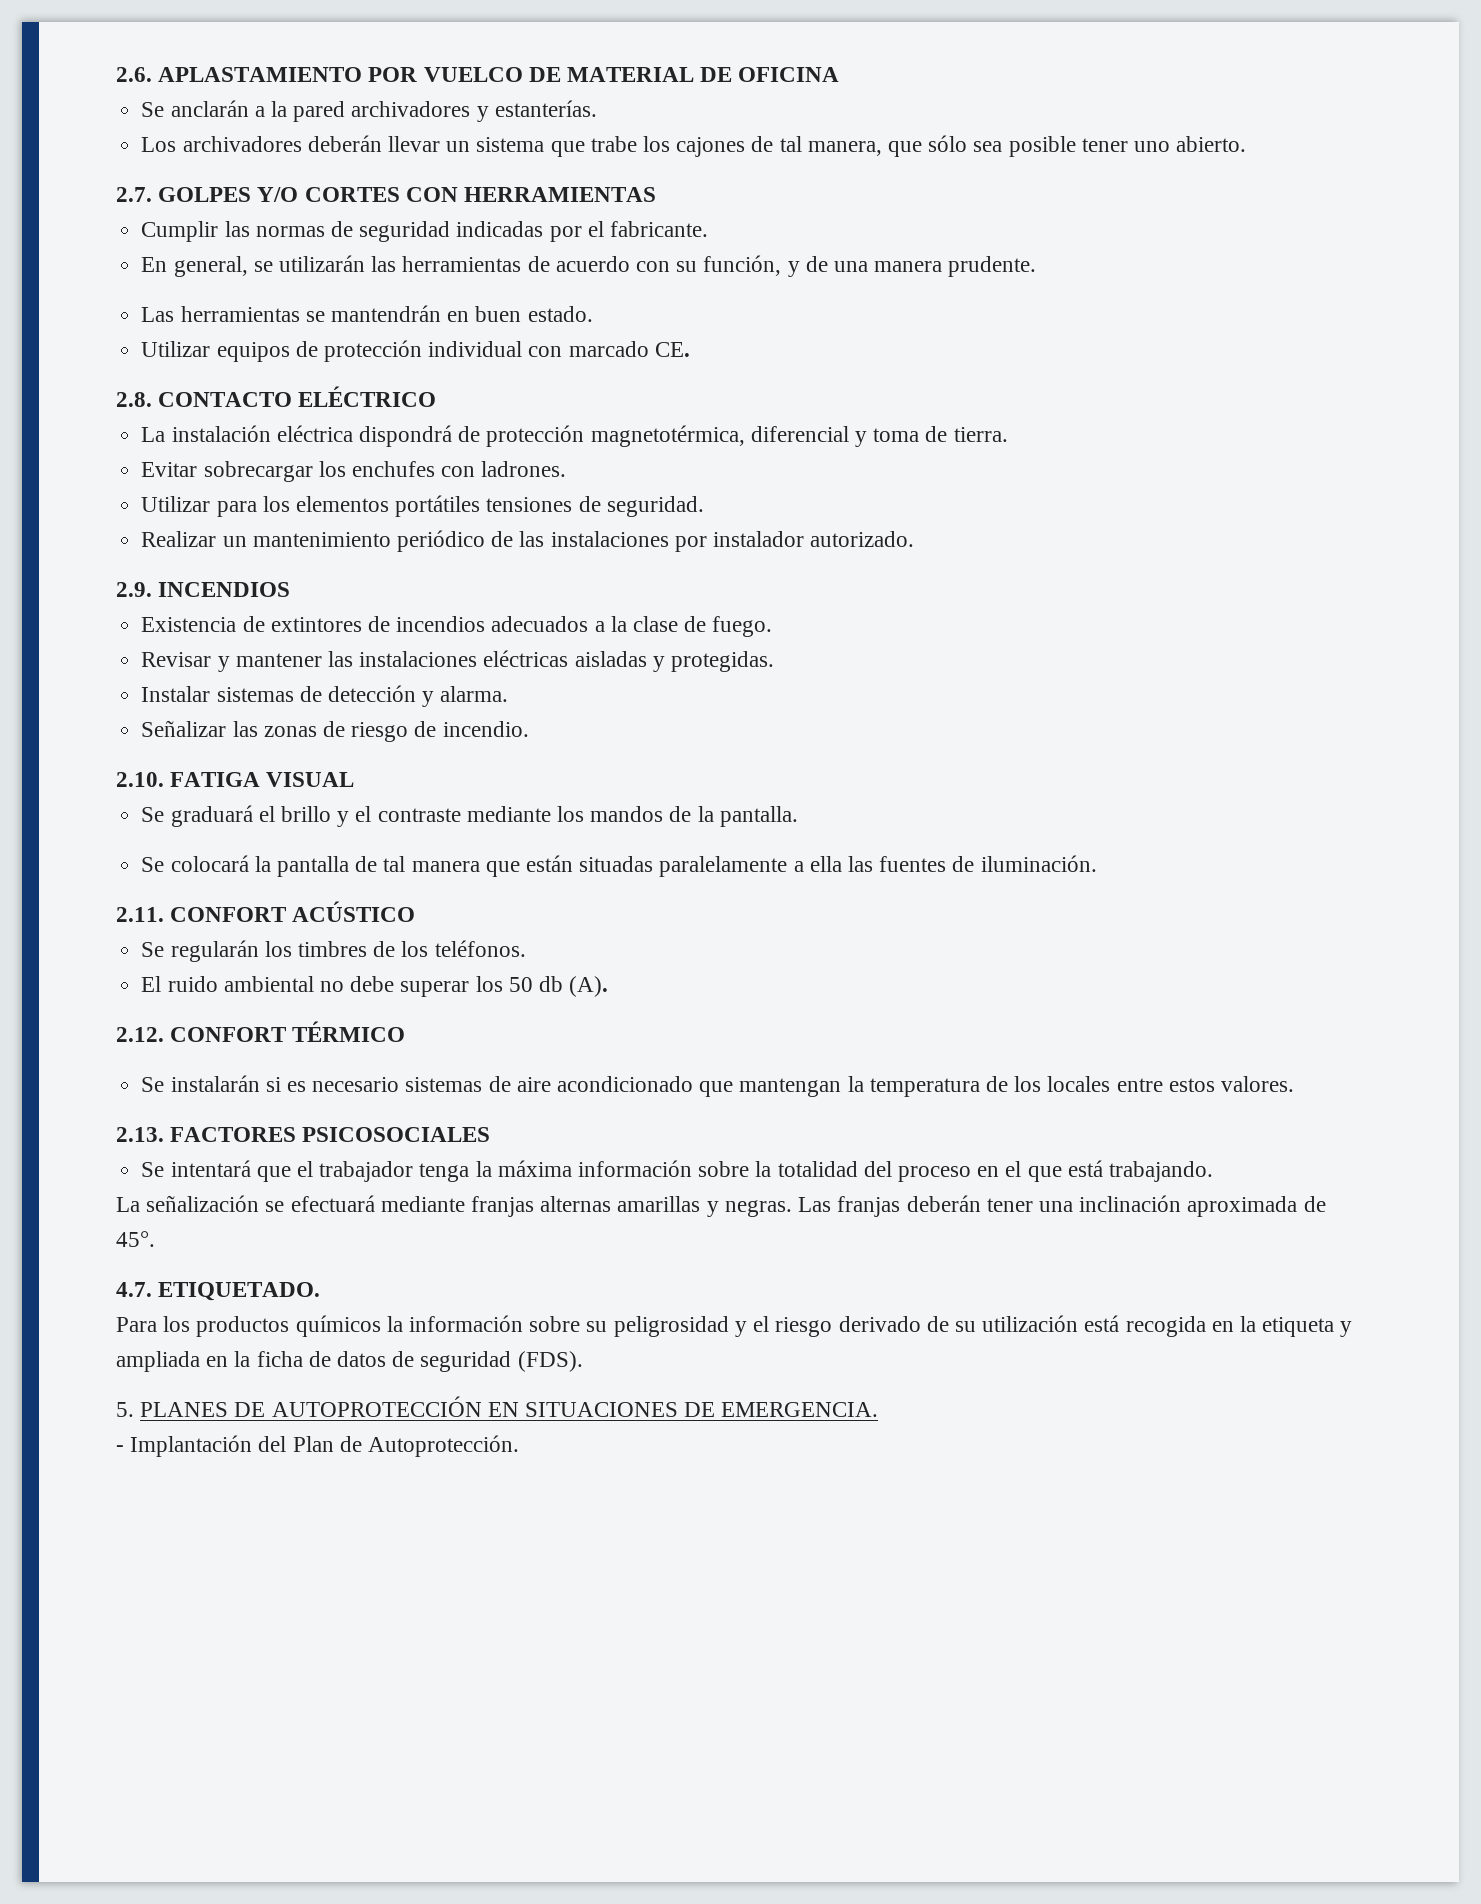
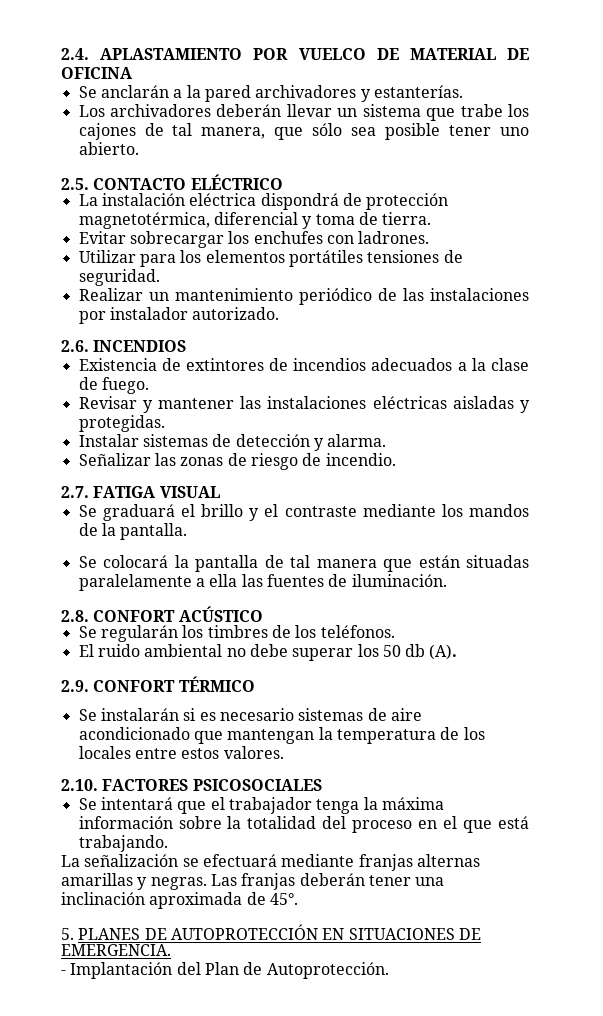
[116,67,152,82] 2.6. -> [61,48,89,60] 2.4.
[116,187,657,202] [141,221,708,242] [141,255,1037,277] [141,305,593,322] [141,340,690,362] [116,392,152,407] 2.7. GOLPES Y/O CORTES CON HERRAMIENTAS // Cumplir las normas de seguridad indicadas por el fabricante. // En general, se utilizarán las herramientas de acuerdo con su función, y de una manera prudente. // Las herramientas se mantendrán en buen estado. // Utilizar equipos de protección individual con marcado CE. // 2.8. -> [61,178,89,190] 2.5.
[116,582,152,597] 2.9. -> [61,340,89,352] 2.6.
[116,772,164,787] 2.10. -> [61,486,89,498] 2.7.
[116,907,164,922] 2.11. -> [61,610,89,622] 2.8.
[116,1027,164,1042] 2.12. -> [61,680,89,692] 2.9.
[116,1127,164,1142] 2.13. -> [61,779,98,791] 2.10.
[116,1282,321,1301] [116,1315,1353,1337] [116,1351,583,1372] // 4.7. ETIQUETADO. // Para los productos químicos la información sobre su peligrosidad y el riesgo derivado de su utilización está recogida en la etiqueta y ampliada en la ficha de datos de seguridad (FDS). -> (298, 899) none

